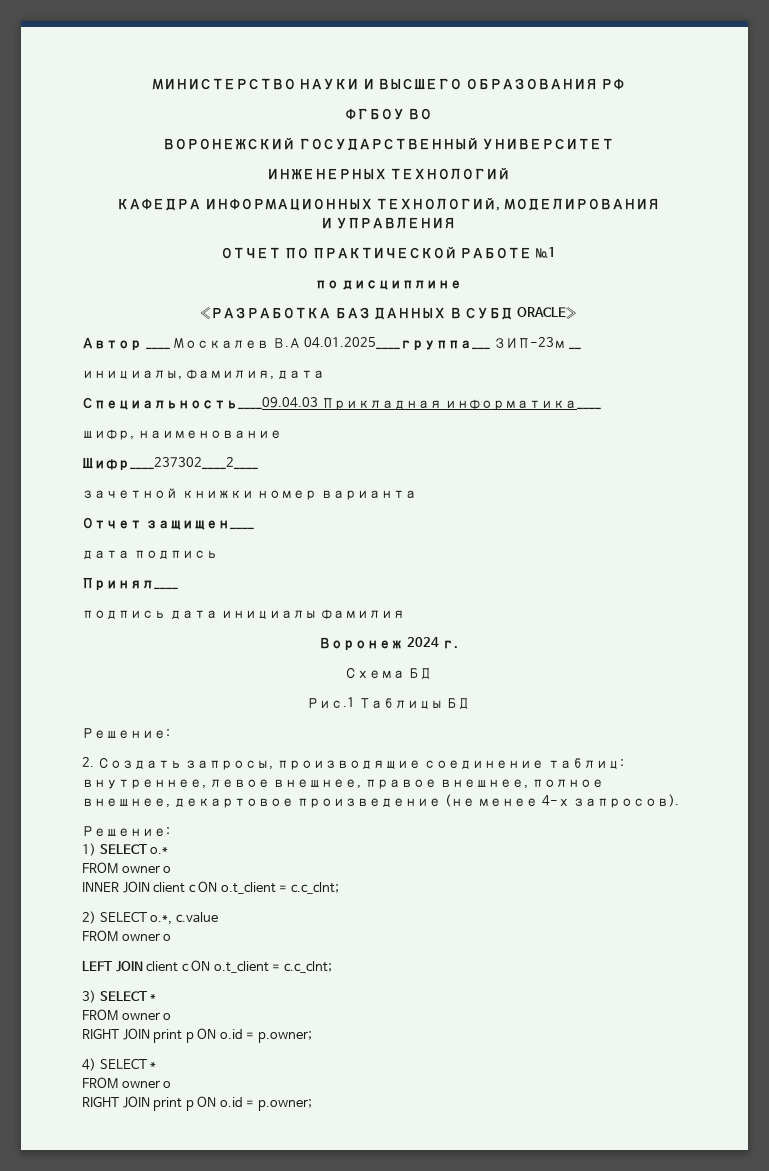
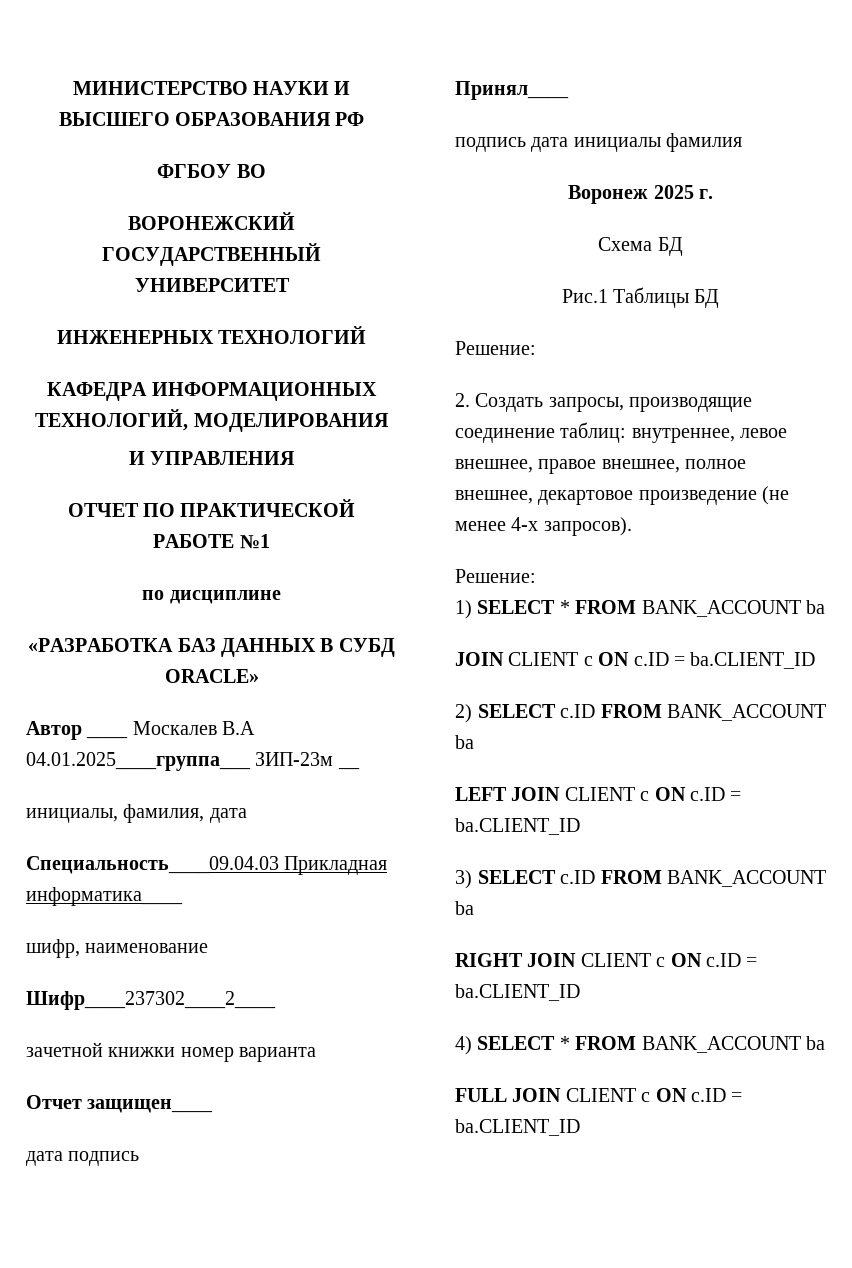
[406,637,439,647] 2024 -> [653,185,694,199] 2025
[150,847,169,854] [82,862,172,874] [82,881,339,894] [82,911,218,925] [82,930,172,942] o.* // FROM owner o // INNER JOIN client c ON o.t_client = c.c_clnt; // 2) SELECT o.*, c.value // FROM owner o -> [559,600,825,617] [455,652,816,669] [455,704,826,723] [455,735,474,749] * FROM BANK_ACCOUNT ba // JOIN CLIENT c ON c.ID = ba.CLIENT_ID // 2) SELECT c.ID FROM BANK_ACCOUNT ba
[146,960,332,973] client c ON o.t_client = c.c_clnt; -> [564,787,742,801] [455,818,580,835] CLIENT c ON c.ID = ba.CLIENT_ID
[150,994,157,1001] [82,1009,172,1021] [82,1028,312,1043] [82,1058,157,1071] [82,1077,172,1089] [82,1096,312,1111] * // FROM owner o // RIGHT JOIN print p ON o.id = p.owner; // 4) SELECT * // FROM owner o // RIGHT JOIN print p ON o.id = p.owner; -> [560,870,826,887] [455,901,474,915] [455,953,758,967] [455,984,580,1001] [455,1036,825,1055] [455,1088,743,1102] [455,1119,580,1136] c.ID FROM BANK_ACCOUNT ba // RIGHT JOIN CLIENT c ON c.ID = ba.CLIENT_ID // 4) SELECT * FROM BANK_ACCOUNT ba // FULL JOIN CLIENT c ON c.ID = ba.CLIENT_ID

